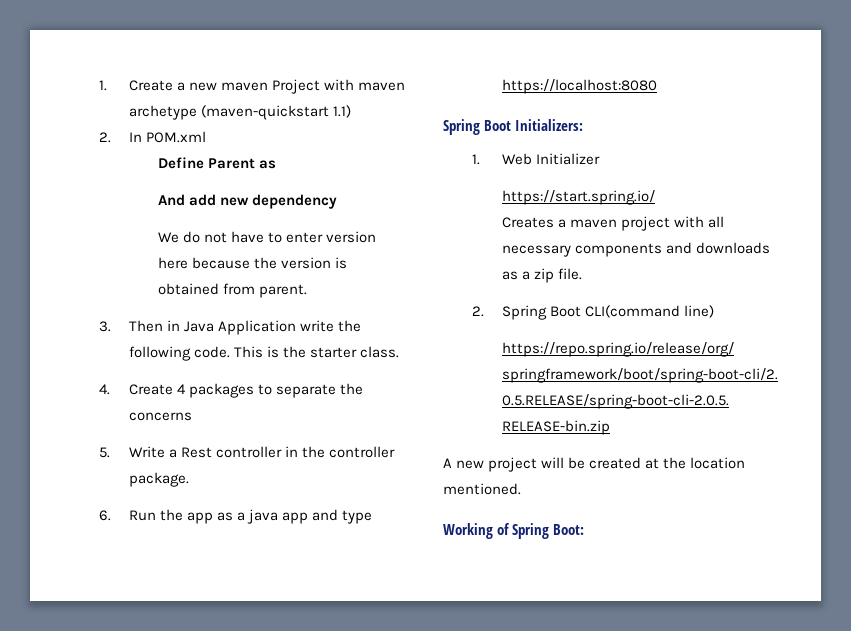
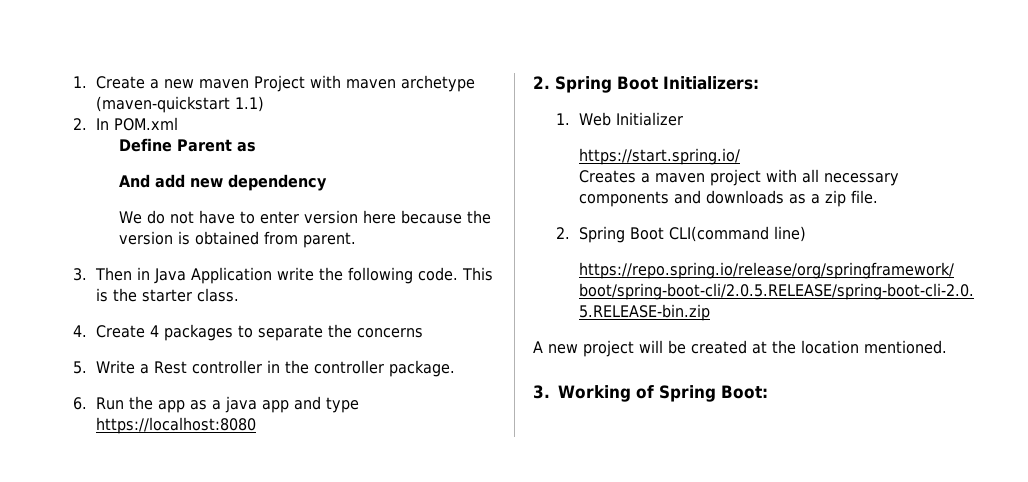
(657, 86) none -> [533,76,550,89] 2.
(521, 489) none -> [533,385,550,399] 3.

